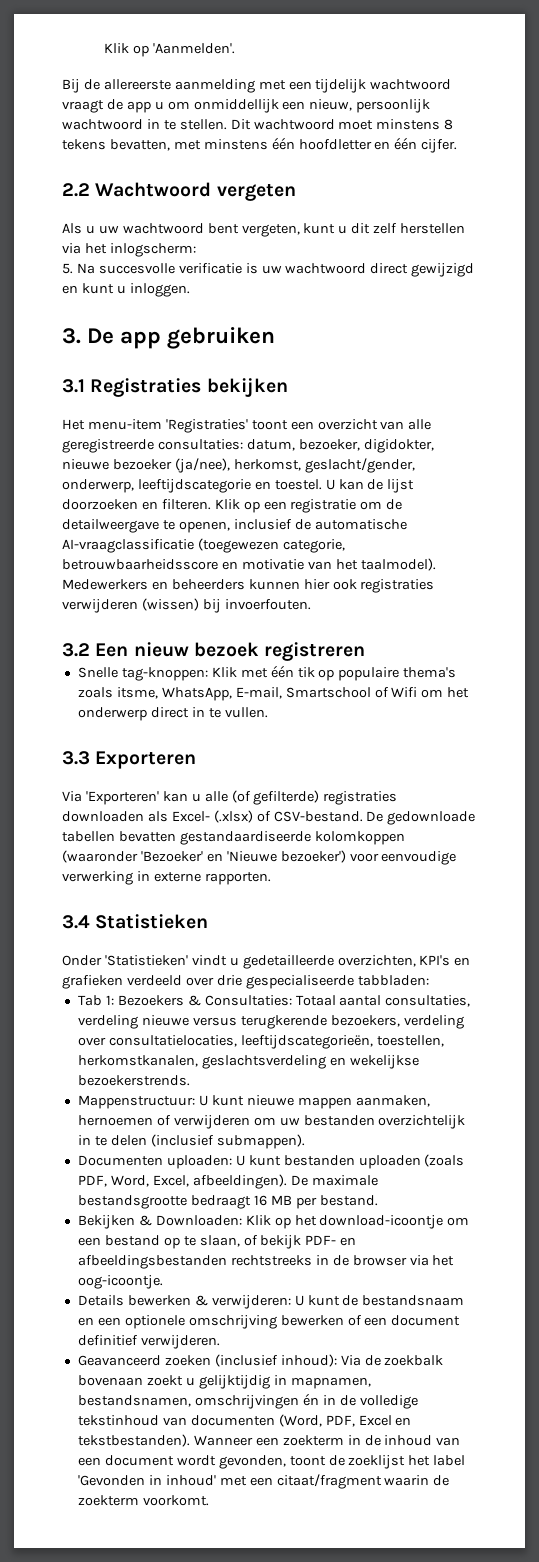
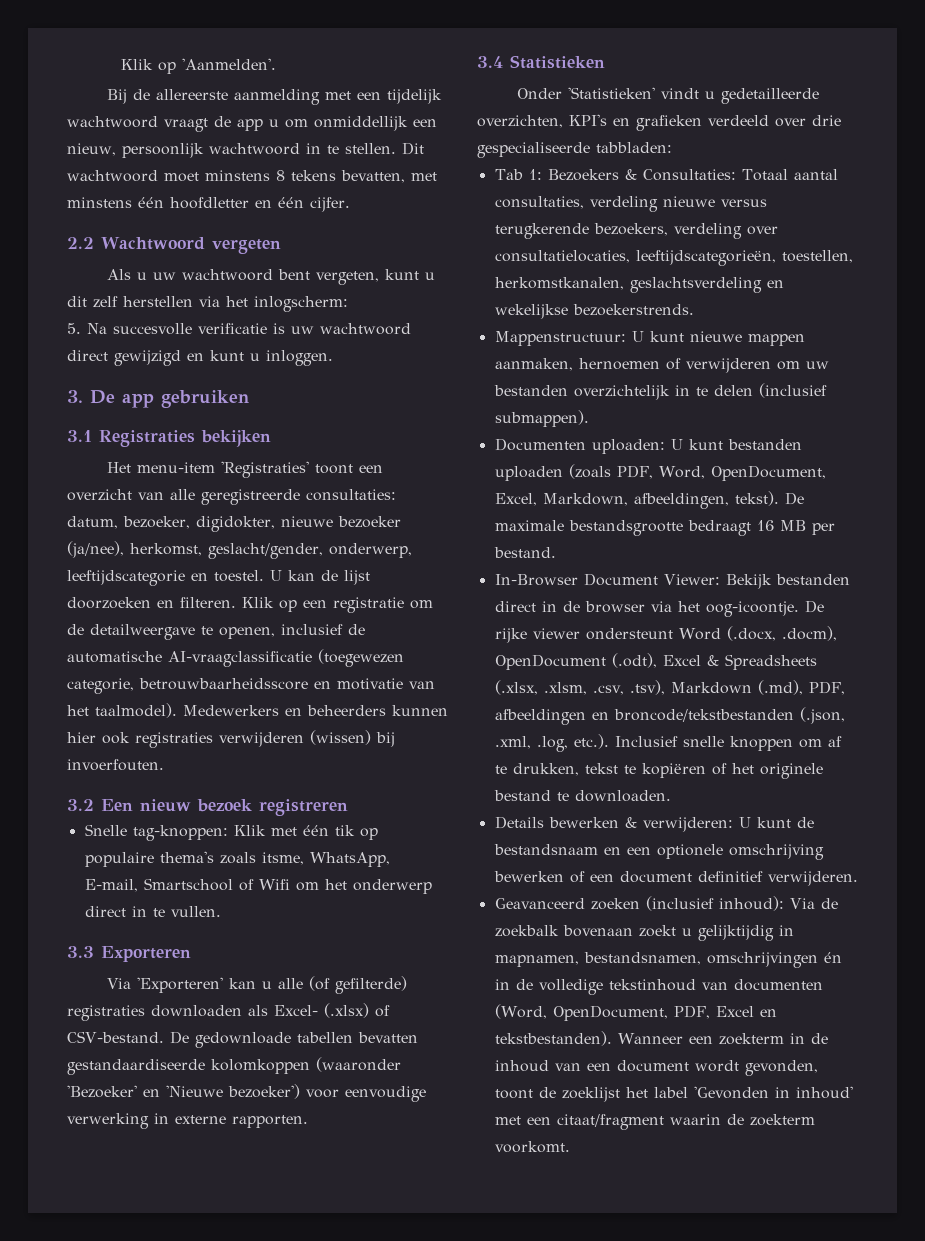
[152,1174,287,1189] Excel, afbeeldingen). -> [710,465,826,481] [494,491,779,509] OpenDocument, Excel, Markdown, afbeeldingen, tekst).
[77,1215,470,1229] [77,1235,357,1249] [77,1255,312,1269] Bekijken & Downloaden: Klik op het download-icoontje om een bestand op te slaan, of bekijk PDF- en afbeeldingsbestanden rechtstreeks -> [494,573,850,589] [494,601,536,612] In-Browser Document Viewer: Bekijk bestanden direct
(163, 1282) none -> [804,600,824,613] [494,626,837,643] [494,653,817,670] [494,680,845,695] [494,707,845,725] [494,734,842,752] [494,763,823,779] [493,790,671,802] De rijke viewer ondersteunt Word (.docx, .docm), OpenDocument (.odt), Excel & Spreadsheets (.xlsx, .xlsm, .csv, .tsv), Markdown (.md), PDF, afbeeldingen en broncode/tekstbestanden (.json, .xml, .log, etc.). Inclusief snelle knoppen om af te drukken, tekst te kopiëren of het originele bestand te downloaden.
(322, 1420) none -> [552,1005,668,1021] OpenDocument,

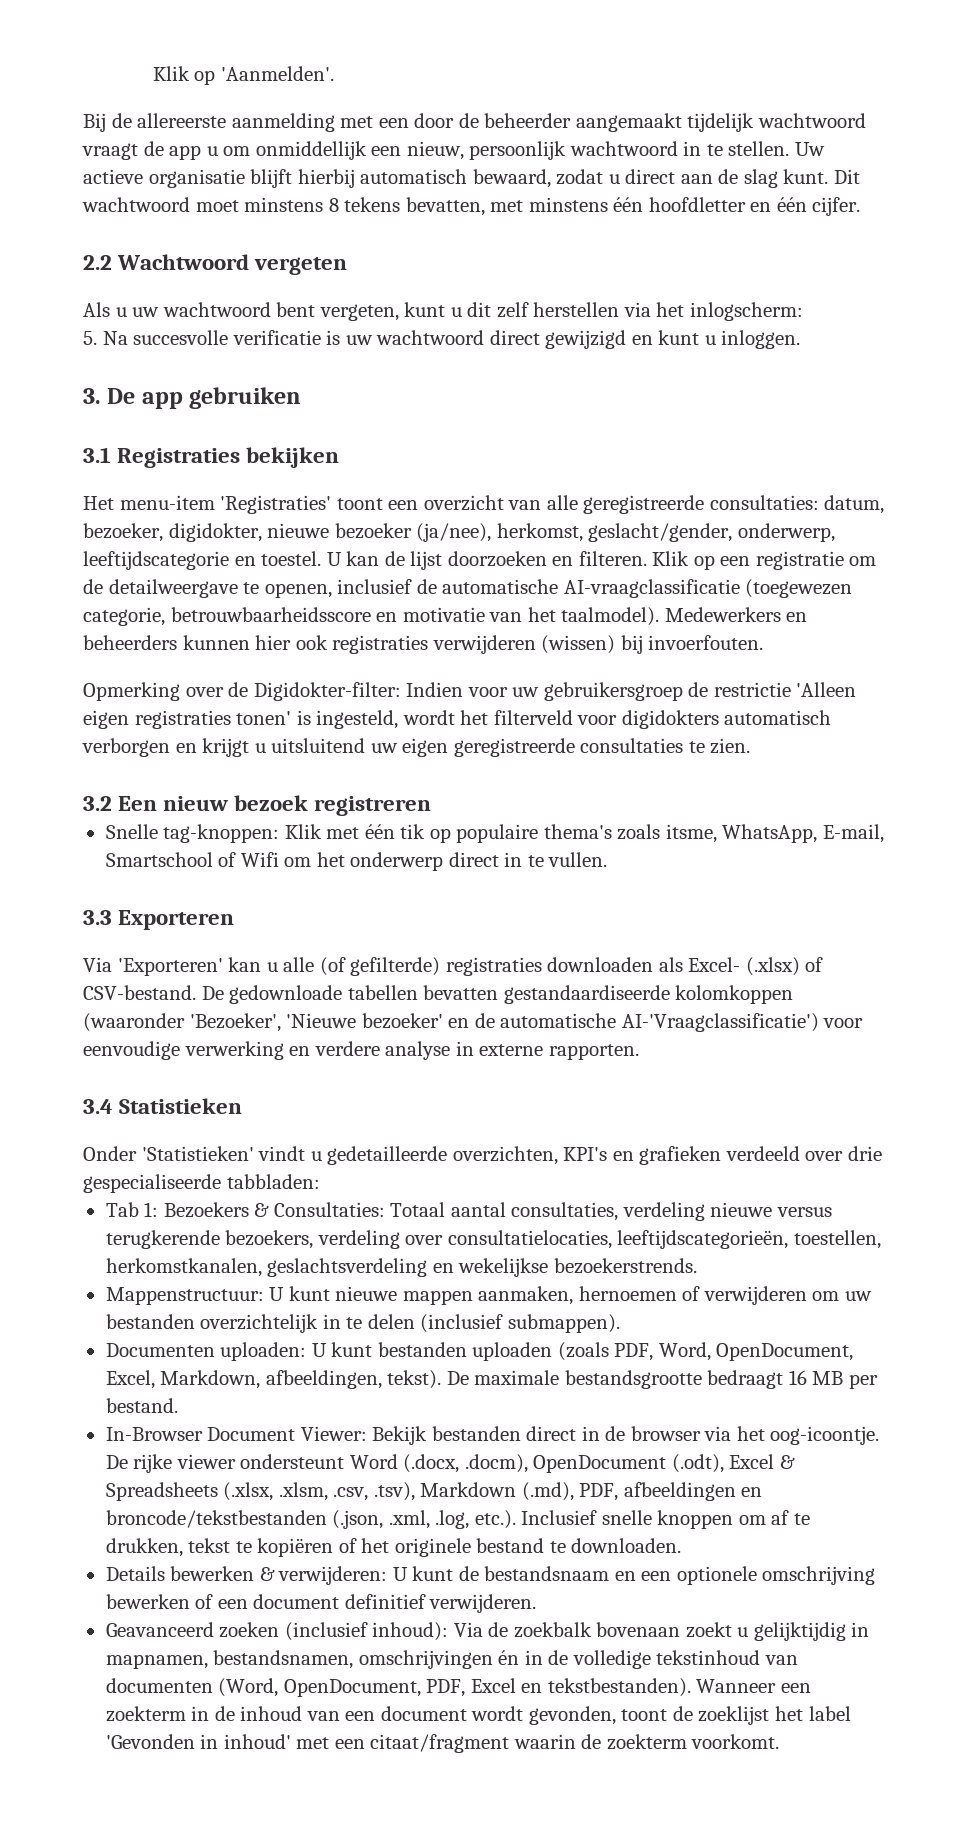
(381, 96) none -> [414,113,682,132] door de beheerder aangemaakt
(396, 148) none -> [794,142,825,156] [83,169,829,188] Uw actieve organisatie blijft hierbij automatisch bewaard, zodat u direct aan de slag kunt.
(164, 765) none -> [83,682,857,701] [83,710,832,729] [82,738,751,757] // Opmerking over de Digidokter-filter: Indien voor uw gebruikersgroep de restrictie 'Alleen eigen registraties tonen' is ingesteld, wordt het filterveld voor digidokters automatisch verborgen en krijgt u uitsluitend uw eigen geregistreerde consultaties te zien.
[67,1084,426,1102] [67,1113,149,1129] 'Bezoeker' en 'Nieuwe bezoeker') voor eenvoudige verwerking -> [189,1013,864,1032] [83,1041,451,1060] 'Bezoeker', 'Nieuwe bezoeker' en de automatische AI-'Vraagclassificatie') voor eenvoudige verwerking en verdere analyse

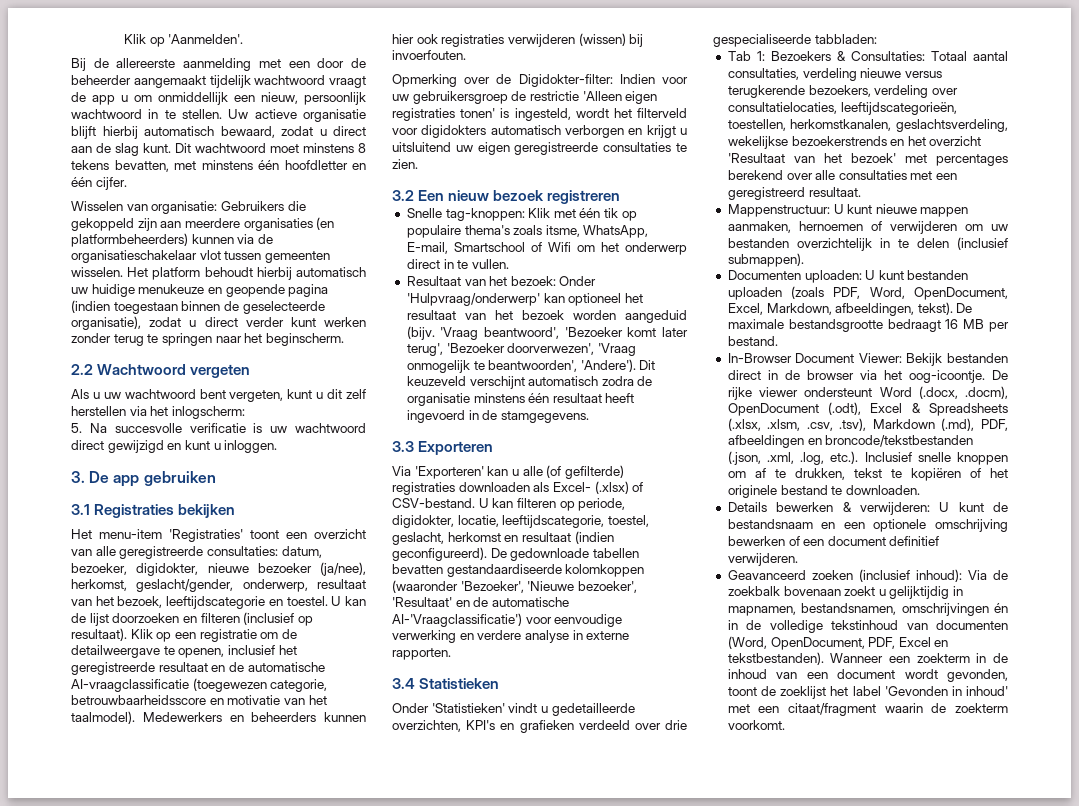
(861, 206) none -> [71,201,306,214] [71,217,335,231] [71,233,273,247] [71,250,330,263] [71,267,366,280] [71,284,329,297] [71,300,325,314] [71,316,366,330] [71,333,344,346] // Wisselen van organisatie: Gebruikers die gekoppeld zijn aan meerdere organisaties (en platformbeheerders) kunnen via de organisatieschakelaar vlot tussen gemeenten wisselen. Het platform behoudt hierbij automatisch uw huidige menukeuze en geopende pagina (indien toegestaan binnen de geselecteerde organisatie), zodat u direct verder kunt werken zonder terug te springen naar het beginscherm.
(835, 532) none -> [317,579,366,589] [71,596,163,608] resultaat van het bezoek,
[578,551,647,566] filteren. -> [200,612,313,626] [71,628,127,641] filteren (inclusief op resultaat).
(413, 586) none -> [278,645,297,655] [71,662,226,675] het geregistreerde resultaat en
(608, 859) none -> [406,276,597,286] [406,293,643,306] [406,310,687,323] [406,326,688,340] [406,343,636,356] [406,359,656,373] [406,376,653,389] [406,393,635,406] [406,410,589,423] // Resultaat van het bezoek: Onder 'Hulpvraag/onderwerp' kan optioneel het resultaat van het bezoek worden aangeduid (bijv. 'Vraag beantwoord', 'Bezoeker komt later terug', 'Bezoeker doorverwezen', 'Vraag onmogelijk te beantwoorden', 'Andere'). Dit keuzeveld verschijnt automatisch zodra de organisatie minstens één resultaat heeft ingevoerd in de stamgegevens.
(196, 992) none -> [478,498,626,511] [392,515,649,528] [392,531,614,545] [392,547,487,561] U kan filteren op periode, digidokter, locatie, leeftijdscategorie, toestel, geslacht, herkomst en resultaat (indien geconfigureerd).
[361,1013,443,1029] bezoeker' -> [577,581,637,593] [392,597,452,607] bezoeker', 'Resultaat'
[267,1258,697,1277] geslachtsverdeling en wekelijkse bezoekerstrends. -> [896,119,1008,132] [727,136,982,149] [727,153,1008,166] [727,170,958,180] [727,187,861,200] geslachtsverdeling, wekelijkse bezoekerstrends en het overzicht 'Resultaat van het bezoek' met percentages berekend over alle consultaties met een geregistreerd resultaat.

